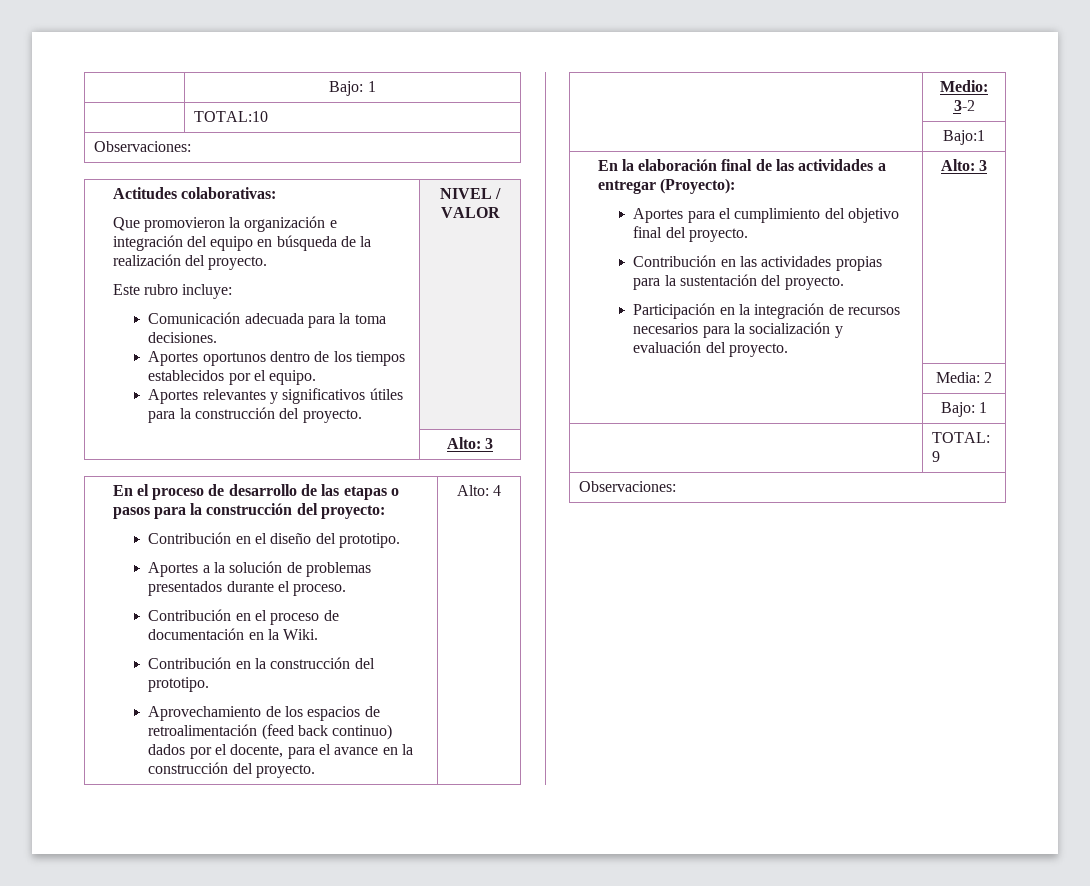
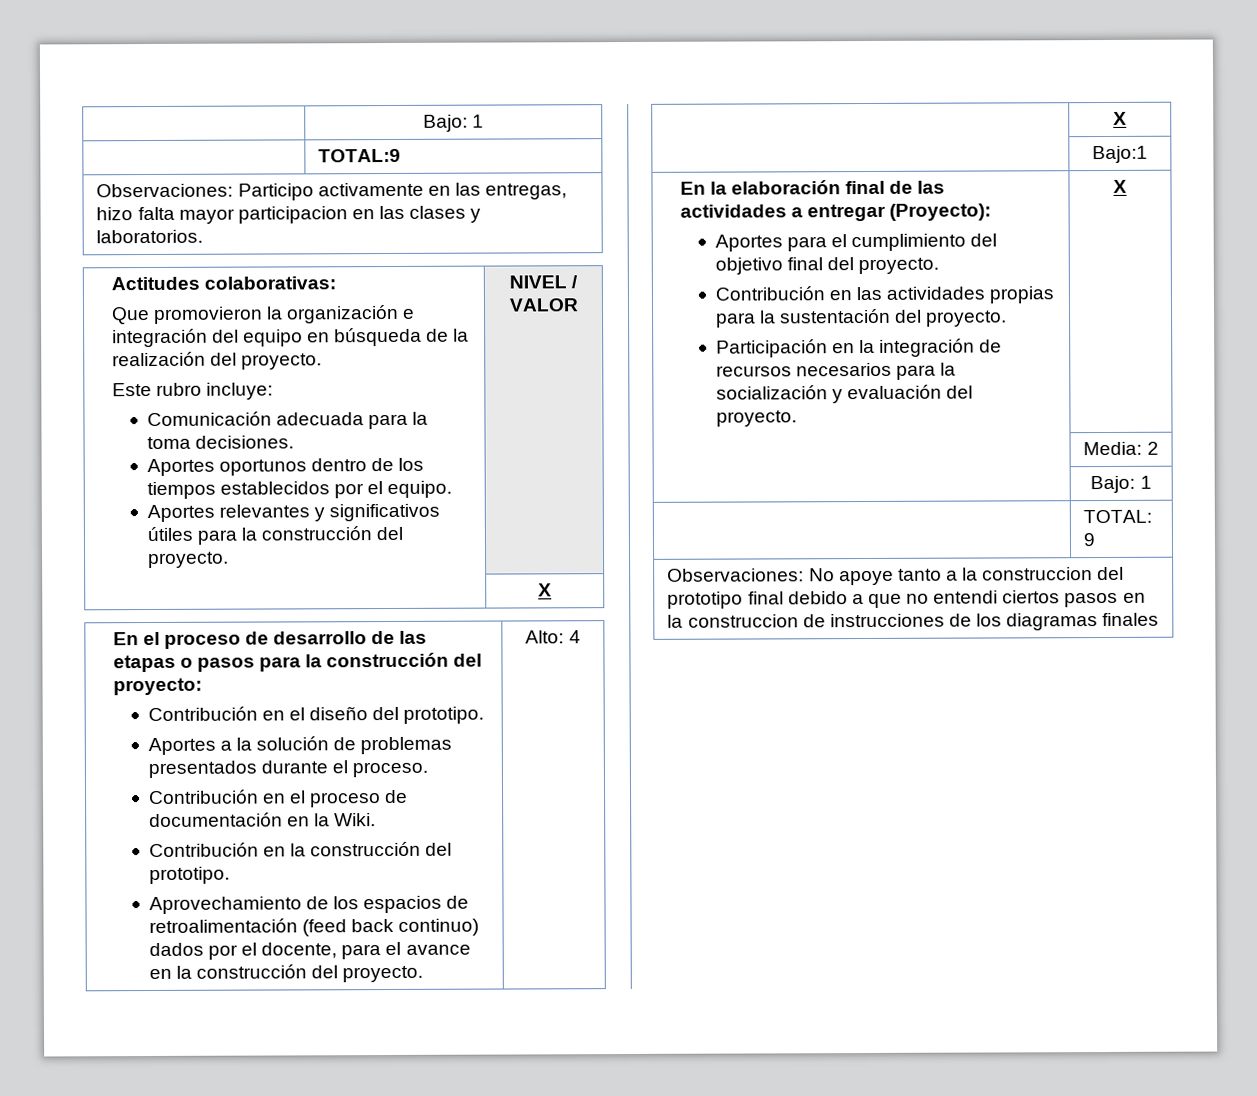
[329,81,376,96] [194,111,269,122] [94,141,192,152] | Bajo: 1 // | TOTAL:10 // Observaciones: -> [422,114,485,132] [318,148,402,163] [96,182,568,201] [96,205,482,224] [96,229,204,244] | Bajo: 1 // | TOTAL:9 // Observaciones: Participo activamente en las entregas, hizo falta mayor participacion en las clases y laboratorios.
[446,437,494,449] Alto: 3 -> [538,583,552,597] X
[940,80,988,92] [953,100,975,111] Medio: 3-2 -> [1113,111,1127,125] X
[940,159,988,171] Alto: 3 -> [1113,179,1127,193] X
(677, 486) none -> [808,566,1125,586] [667,590,1146,609] [667,612,1160,631] No apoye tanto a la construccion del prototipo final debido a que no entendi ciertos pasos en la construccion de instrucciones de los diagramas finales

